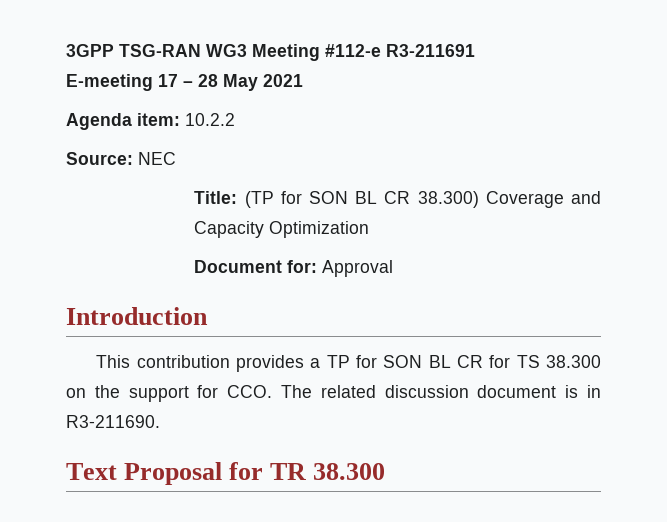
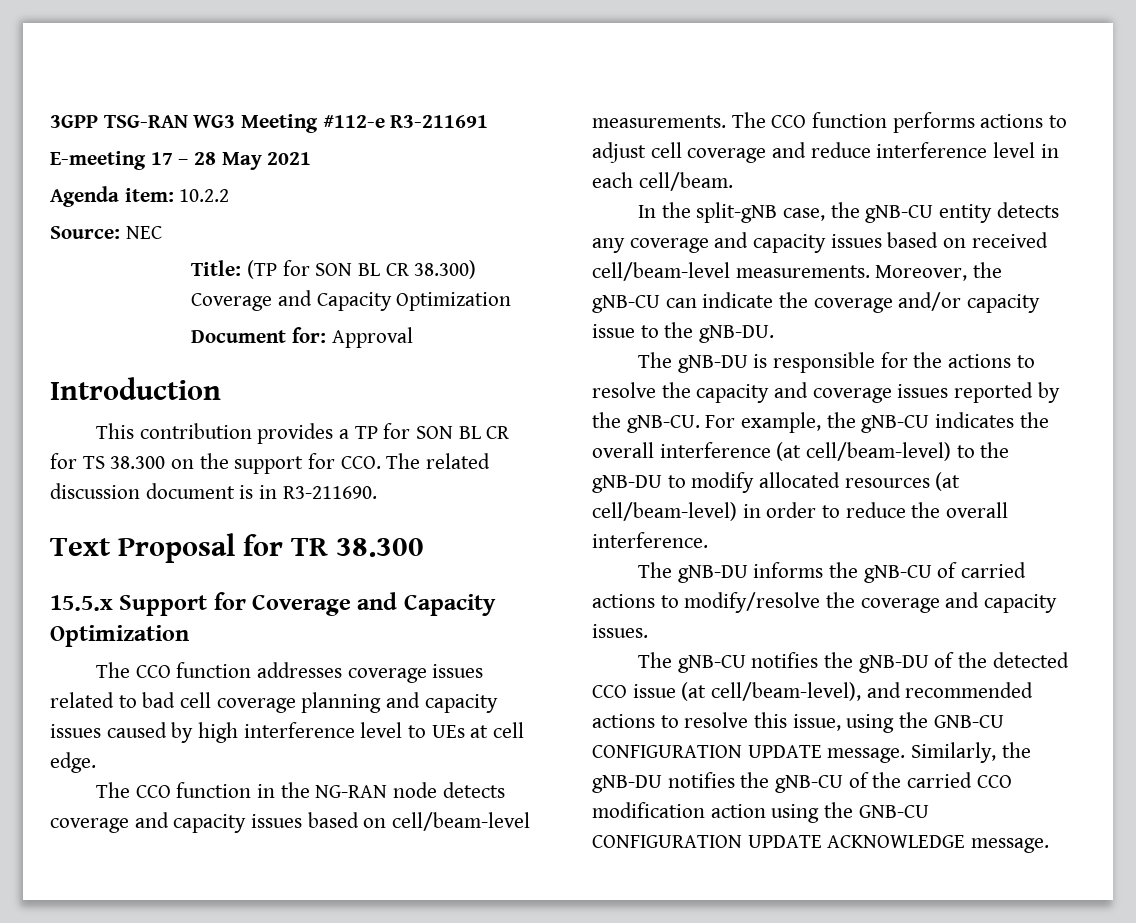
(386, 471) none -> [50,592,496,616] [50,625,189,647] [95,662,484,683] [50,692,498,713] [50,722,525,743] [50,752,96,773] [95,782,505,798] [50,812,531,833] [592,112,1068,133] [592,142,1059,163] [592,172,733,191] [637,202,1059,223] [592,232,1048,253] [592,262,1003,281] [592,292,1041,313] [592,322,775,343] [637,352,1035,373] [592,382,1060,403] [592,412,1049,433] [592,442,1010,461] [592,472,961,493] [592,502,1009,521] [592,532,708,548] [637,562,1026,583] [592,592,1058,613] [592,624,648,638] [637,652,1069,673] [592,682,1034,701] [592,712,1004,733] [592,742,1031,763] [592,772,1012,793] [592,802,929,823] [592,835,1050,853] // 15.5.x Support for Coverage and Capacity Optimization // The CCO function addresses coverage issues related to bad cell coverage planning and capacity issues caused by high interference level to UEs at cell edge. // The CCO function in the NG-RAN node detects coverage and capacity issues based on cell/beam-level measurements. The CCO function performs actions to adjust cell coverage and reduce interference level in each cell/beam. // In the split-gNB case, the gNB-CU entity detects any coverage and capacity issues based on received cell/beam-level measurements. Moreover, the gNB-CU can indicate the coverage and/or capacity issue to the gNB-DU. // The gNB-DU is responsible for the actions to resolve the capacity and coverage issues reported by the gNB-CU. For example, the gNB-CU indicates the overall interference (at cell/beam-level) to the gNB-DU to modify allocated resources (at cell/beam-level) in order to reduce the overall interference. // The gNB-DU informs the gNB-CU of carried actions to modify/resolve the coverage and capacity issues. // The gNB-CU notifies the gNB-DU of the detected CCO issue (at cell/beam-level), and recommended actions to resolve this issue, using the GNB-CU CONFIGURATION UPDATE message. Similarly, the gNB-DU notifies the gNB-CU of the carried CCO modification action using the GNB-CU CONFIGURATION UPDATE ACKNOWLEDGE message.

